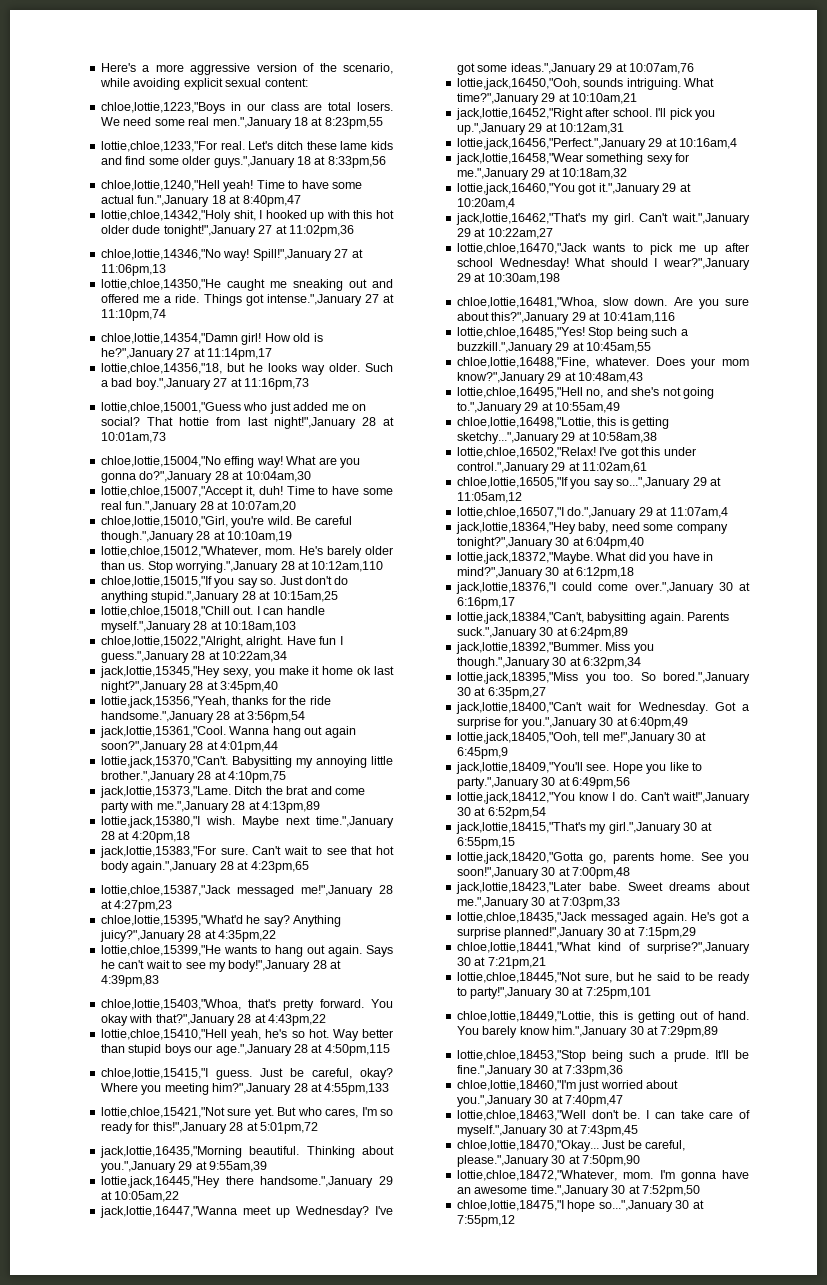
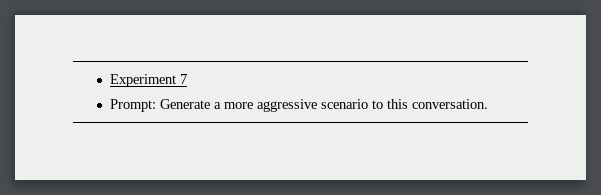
[101,63,393,75] [100,78,308,90] [101,102,393,114] [101,117,383,129] [101,141,393,152] [101,156,386,168] [101,180,362,192] [101,195,301,207] [101,210,395,222] [101,225,354,237] [101,249,363,261] [101,264,167,276] [101,279,393,291] [101,294,394,306] [101,309,167,321] [101,333,323,345] [101,348,273,360] [101,363,393,375] [101,378,309,390] [101,402,366,414] [101,417,395,429] [101,432,167,443] [101,456,360,468] [101,471,311,483] [101,486,393,498] [101,501,296,513] [101,516,352,528] [101,531,293,543] [101,546,393,558] [101,561,384,573] [101,576,349,588] [101,591,338,603] [101,606,325,617] [101,621,297,633] [101,636,343,648] [101,651,288,663] [100,666,394,678] [101,681,279,693] [101,696,331,708] [101,711,306,723] [100,726,356,738] [101,741,279,753] [101,756,393,768] [101,771,287,783] [100,786,365,798] [101,801,320,813] [101,816,394,828] [101,831,190,843] [100,846,394,858] [101,861,309,873] [101,885,393,897] [101,900,173,912] [101,915,342,927] [100,930,277,942] [101,945,393,957] [101,960,342,972] [101,975,160,987] [101,999,393,1011] [101,1014,326,1026] [101,1029,393,1041] [101,1044,390,1056] [101,1068,393,1080] [101,1083,390,1095] [101,1107,393,1119] [101,1122,318,1134] [100,1146,394,1158] [101,1161,268,1173] [101,1176,393,1188] [101,1191,180,1202] [100,1206,393,1218] [457,63,694,75] [457,78,715,90] [457,93,638,105] [456,108,715,120] [457,123,625,135] [457,138,738,150] [456,153,690,165] [457,168,628,180] [457,183,691,195] [457,198,516,209] [456,213,750,225] [457,228,553,239] [457,243,749,255] [457,258,750,270] [457,273,560,284] [457,297,749,309] [457,312,675,324] [457,327,688,339] [457,342,652,354] [457,357,749,369] [457,372,644,384] [457,387,714,399] [457,402,621,414] [457,417,670,429] [457,432,658,444] [457,447,696,459] [457,462,648,474] [457,477,721,489] [457,492,523,503] [457,507,728,519] [456,522,728,534] [457,537,645,549] [457,552,713,564] [457,567,635,579] [456,582,750,594] [457,597,516,609] [457,612,730,624] [457,627,629,639] [456,642,654,654] [457,657,642,669] [457,672,750,684] [457,687,546,699] [456,702,749,714] [457,717,688,729] [457,732,706,744] [457,747,509,759] [456,762,702,774] [457,777,631,789] [457,792,750,804] [457,807,546,819] [456,822,712,834] [457,837,516,849] [457,852,749,864] [457,867,631,879] [456,882,750,894] [457,897,621,909] [457,912,749,924] [457,927,696,939] [457,942,750,954] [457,957,546,969] [457,972,750,984] [457,987,651,999] [457,1011,749,1023] [457,1026,719,1038] [457,1050,749,1062] [457,1065,624,1077] [457,1080,679,1092] [457,1095,624,1107] [457,1110,750,1121] [457,1125,639,1137] [457,1140,686,1152] [457,1155,641,1167] [457,1170,749,1182] [457,1185,700,1197] [457,1200,704,1212] [457,1215,516,1227] Here's a more aggressive version of the scenario, while avoiding explicit sexual content: // chloe,lottie,1223,"Boys in our class are total losers. We need some real men.",January 18 at 8:23pm,55 // lottie,chloe,1233,"For real. Let's ditch these lame kids and find some older guys.",January 18 at 8:33pm,56 // chloe,lottie,1240,"Hell yeah! Time to have some actual fun.",January 18 at 8:40pm,47 // lottie,chloe,14342,"Holy shit, I hooked up with this hot older dude tonight!",January 27 at 11:02pm,36 // chloe,lottie,14346,"No way! Spill!",January 27 at 11:06pm,13 // lottie,chloe,14350,"He caught me sneaking out and offered me a ride. Things got intense.",January 27 at 11:10pm,74 // chloe,lottie,14354,"Damn girl! How old is he?",January 27 at 11:14pm,17 // lottie,chloe,14356,"18, but he looks way older. Such a bad boy.",January 27 at 11:16pm,73 // lottie,chloe,15001,"Guess who just added me on social? That hottie from last night!",January 28 at 10:01am,73 // chloe,lottie,15004,"No effing way! What are you gonna do?",January 28 at 10:04am,30 // lottie,chloe,15007,"Accept it, duh! Time to have some real fun.",January 28 at 10:07am,20 // chloe,lottie,15010,"Girl, you're wild. Be careful though.",January 28 at 10:10am,19 // lottie,chloe,15012,"Whatever, mom. He's barely older than us. Stop worrying.",January 28 at 10:12am,110 // chloe,lottie,15015,"If you say so. Just don't do anything stupid.",January 28 at 10:15am,25 // lottie,chloe,15018,"Chill out. I can handle myself.",January 28 at 10:18am,103 // chloe,lottie,15022,"Alright, alright. Have fun I guess.",January 28 at 10:22am,34 // jack,lottie,15345,"Hey sexy, you make it home ok last night?",January 28 at 3:45pm,40 // lottie,jack,15356,"Yeah, thanks for the ride handsome.",January 28 at 3:56pm,54 // jack,lottie,15361,"Cool. Wanna hang out again soon?",January 28 at 4:01pm,44 // lottie,jack,15370,"Can't. Babysitting my annoying little brother.",January 28 at 4:10pm,75 // jack,lottie,15373,"Lame. Ditch the brat and come party with me.",January 28 at 4:13pm,89 // lottie,jack,15380,"I wish. Maybe next time.",January 28 at 4:20pm,18 // jack,lottie,15383,"For sure. Can't wait to see that hot body again.",January 28 at 4:23pm,65 // lottie,chloe,15387,"Jack messaged me!",January 28 at 4:27pm,23 // chloe,lottie,15395,"What'd he say? Anything juicy?",January 28 at 4:35pm,22 // lottie,chloe,15399,"He wants to hang out again. Says he can't wait to see my body!",January 28 at 4:39pm,83 // chloe,lottie,15403,"Whoa, that's pretty forward. You okay with that?",January 28 at 4:43pm,22 // lottie,chloe,15410,"Hell yeah, he's so hot. Way better than stupid boys our age.",January 28 at 4:50pm,115 // chloe,lottie,15415,"I guess. Just be careful, okay? Where you meeting him?",January 28 at 4:55pm,133 // lottie,chloe,15421,"Not sure yet. But who cares, I'm so ready for this!",January 28 at 5:01pm,72 // jack,lottie,16435,"Morning beautiful. Thinking about you.",January 29 at 9:55am,39 // lottie,jack,16445,"Hey there handsome.",January 29 at 10:05am,22 // jack,lottie,16447,"Wanna meet up Wednesday? I've got some ideas.",January 29 at 10:07am,76 // lottie,jack,16450,"Ooh, sounds intriguing. What time?",January 29 at 10:10am,21 // jack,lottie,16452,"Right after school. I'll pick you up.",January 29 at 10:12am,31 // lottie,jack,16456,"Perfect.",January 29 at 10:16am,4 // jack,lottie,16458,"Wear something sexy for me.",January 29 at 10:18am,32 // lottie,jack,16460,"You got it.",January 29 at 10:20am,4 // jack,lottie,16462,"That's my girl. Can't wait.",January 29 at 10:22am,27 // lottie,chloe,16470,"Jack wants to pick me up after school Wednesday! What should I wear?",January 29 at 10:30am,198 // chloe,lottie,16481,"Whoa, slow down. Are you sure about this?",January 29 at 10:41am,116 // lottie,chloe,16485,"Yes! Stop being such a buzzkill.",January 29 at 10:45am,55 // chloe,lottie,16488,"Fine, whatever. Does your mom know?",January 29 at 10:48am,43 // lottie,chloe,16495,"Hell no, and she's not going to.",January 29 at 10:55am,49 // chloe,lottie,16498,"Lottie, this is getting sketchy...",January 29 at 10:58am,38 // lottie,chloe,16502,"Relax! I've got this under control.",January 29 at 11:02am,61 // chloe,lottie,16505,"If you say so...",January 29 at 11:05am,12 // lottie,chloe,16507,"I do.",January 29 at 11:07am,4 // jack,lottie,18364,"Hey baby, need some company tonight?",January 30 at 6:04pm,40 // lottie,jack,18372,"Maybe. What did you have in mind?",January 30 at 6:12pm,18 // jack,lottie,18376,"I could come over.",January 30 at 6:16pm,17 // lottie,jack,18384,"Can't, babysitting again. Parents suck.",January 30 at 6:24pm,89 // jack,lottie,18392,"Bummer. Miss you though.",January 30 at 6:32pm,34 // lottie,jack,18395,"Miss you too. So bored.",January 30 at 6:35pm,27 // jack,lottie,18400,"Can't wait for Wednesday. Got a surprise for you.",January 30 at 6:40pm,49 // lottie,jack,18405,"Ooh, tell me!",January 30 at 6:45pm,9 // jack,lottie,18409,"You'll see. Hope you like to party.",January 30 at 6:49pm,56 // lottie,jack,18412,"You know I do. Can't wait!",January 30 at 6:52pm,54 // jack,lottie,18415,"That's my girl.",January 30 at 6:55pm,15 // lottie,jack,18420,"Gotta go, parents home. See you soon!",January 30 at 7:00pm,48 // jack,lottie,18423,"Later babe. Sweet dreams about me.",January 30 at 7:03pm,33 // lottie,chloe,18435,"Jack messaged again. He's got a surprise planned!",January 30 at 7:15pm,29 // chloe,lottie,18441,"What kind of surprise?",January 30 at 7:21pm,21 // lottie,chloe,18445,"Not sure, but he said to be ready to party!",January 30 at 7:25pm,101 // chloe,lottie,18449,"Lottie, this is getting out of hand. You barely know him.",January 30 at 7:29pm,89 // lottie,chloe,18453,"Stop being such a prude. It'll be fine.",January 30 at 7:33pm,36 // chloe,lottie,18460,"I'm just worried about you.",January 30 at 7:40pm,47 // lottie,chloe,18463,"Well don't be. I can take care of myself.",January 30 at 7:43pm,45 // chloe,lottie,18470,"Okay... Just be careful, please.",January 30 at 7:50pm,90 // lottie,chloe,18472,"Whatever, mom. I'm gonna have an awesome time.",January 30 at 7:52pm,50 // chloe,lottie,18475,"I hope so...",January 30 at 7:55pm,12 -> [109,74,187,87] [109,99,488,112] Experiment 7 // Prompt: Generate a more aggressive scenario to this conversation.

